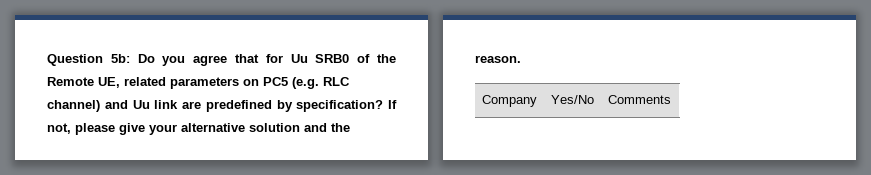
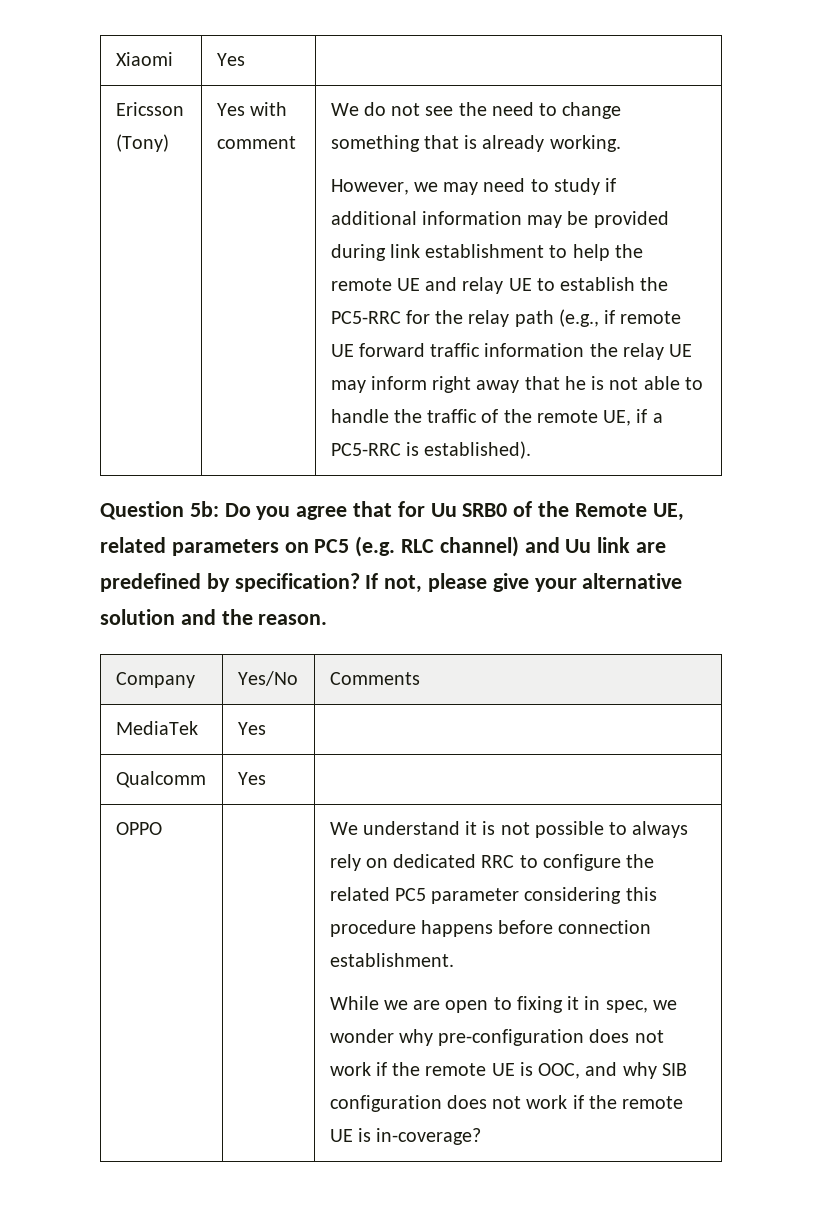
(47, 60) none -> [115,52,173,66] [216,53,245,66] [115,102,184,116] [115,134,169,152] [216,102,287,116] [216,136,296,149] [330,102,622,119] [330,135,621,152] [330,178,617,195] [330,211,669,228] [330,244,643,261] [330,277,669,294] [330,309,682,327] [330,343,693,360] [330,376,704,393] [330,409,663,426] [330,441,532,459] Xiaomi | Yes | // Ericsson (Tony) | Yes with comment | We do not see the need to change something that is already working. // However, we may need to study if additional information may be provided during link establishment to help the remote UE and relay UE to establish the PC5-RRC for the relay path (e.g., if remote UE forward traffic information the relay UE may inform right away that he is not able to handle the traffic of the remote UE, if a PC5-RRC is established). //
(671, 99) none -> [115,721,198,735] [237,722,266,735] [115,771,206,788] [237,772,266,785] [115,822,162,835] [329,821,689,838] [329,854,655,871] [329,887,657,904] [329,920,652,937] [329,953,454,967] [329,996,678,1013] [329,1029,664,1046] [329,1062,688,1079] [329,1095,684,1112] [329,1128,482,1145] // MediaTek | Yes | // Qualcomm | Yes | // OPPO | | We understand it is not possible to always rely on dedicated RRC to configure the related PC5 parameter considering this procedure happens before connection establishment. // While we are open to fixing it in spec, we wonder why pre-configuration does not work if the remote UE is OOC, and why SIB configuration does not work if the remote UE is in-coverage?

